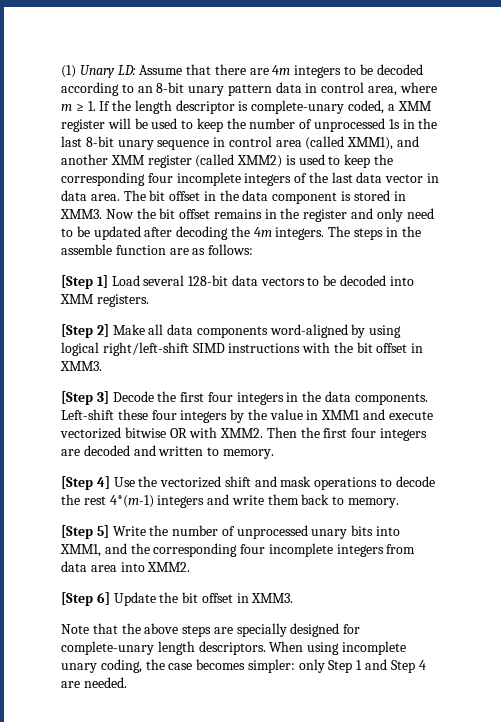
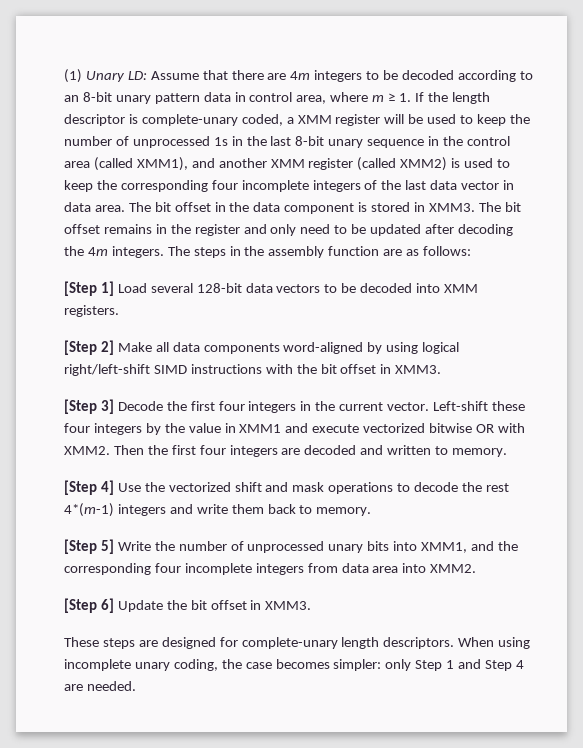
(226, 142) none -> [443,136,464,146] the
[105,208,156,219] Now the -> [478,202,501,212] The
[61,244,112,255] assemble -> [268,246,325,258] assembly
[325,391,428,405] data components. -> [339,402,430,411] current vector.
[61,623,179,634] Note that the above -> [64,637,99,647] These
[236,623,287,637] specially -> (158, 643) none

